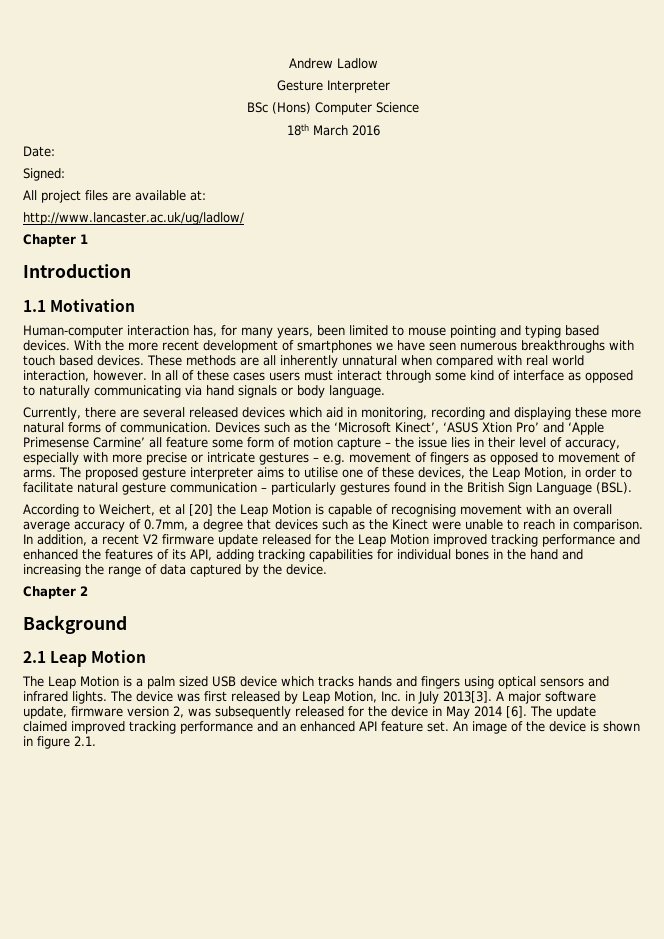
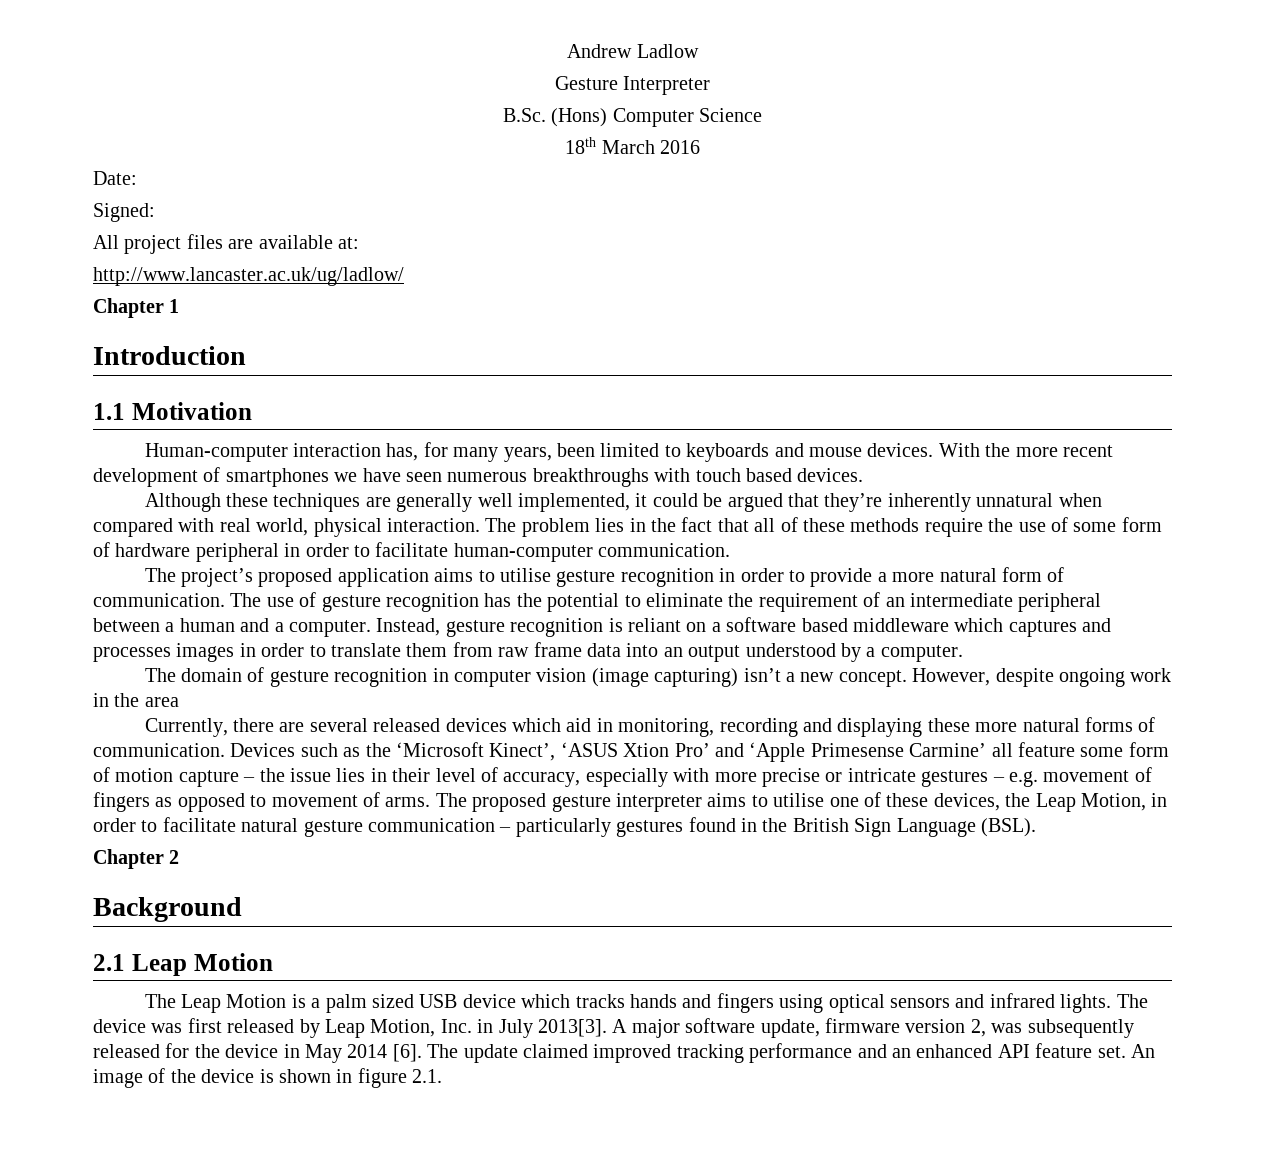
[247,102,268,113] BSc -> [502,108,546,122] B.Sc.
[408,325,599,338] mouse pointing and typing based -> [686,443,862,462] keyboards and mouse
[147,355,276,366] These methods are all -> [144,493,883,512] // Although these techniques are generally well implemented, it could be argued that they’re
[552,355,584,366] [23,370,633,383] [23,385,385,398] world interaction, however. In all of these cases users must interact through some kind of interface as opposed to naturally communicating via hand signals or body language. -> [256,517,1162,537] [93,542,731,562] [144,567,1065,587] [93,592,1102,612] [93,617,1112,637] [93,642,963,662] [144,667,1172,687] [93,693,179,707] world, physical interaction. The problem lies in the fact that all of these methods require the use of some form of hardware peripheral in order to facilitate human-computer communication. // The project’s proposed application aims to utilise gesture recognition in order to provide a more natural form of communication. The use of gesture recognition has the potential to eliminate the requirement of an intermediate peripheral between a human and a computer. Instead, gesture recognition is reliant on a software based middleware which captures and processes images in order to translate them from raw frame data into an output understood by a computer. // The domain of gesture recognition in computer vision (image capturing) isn’t a new concept. However, despite ongoing work in the area
[23,504,612,517] [23,519,643,532] [23,534,640,547] [23,549,583,562] [23,564,327,577] // According to Weichert, et al [20] the Leap Motion is capable of recognising movement with an overall average accuracy of 0.7mm, a degree that devices such as the Kinect were unable to reach in comparison. In addition, a recent V2 firmware update released for the Leap Motion improved tracking performance and enhanced the features of its API, adding tracking capabilities for individual bones in the hand and increasing the range of data captured by the device. -> (1036, 827) none

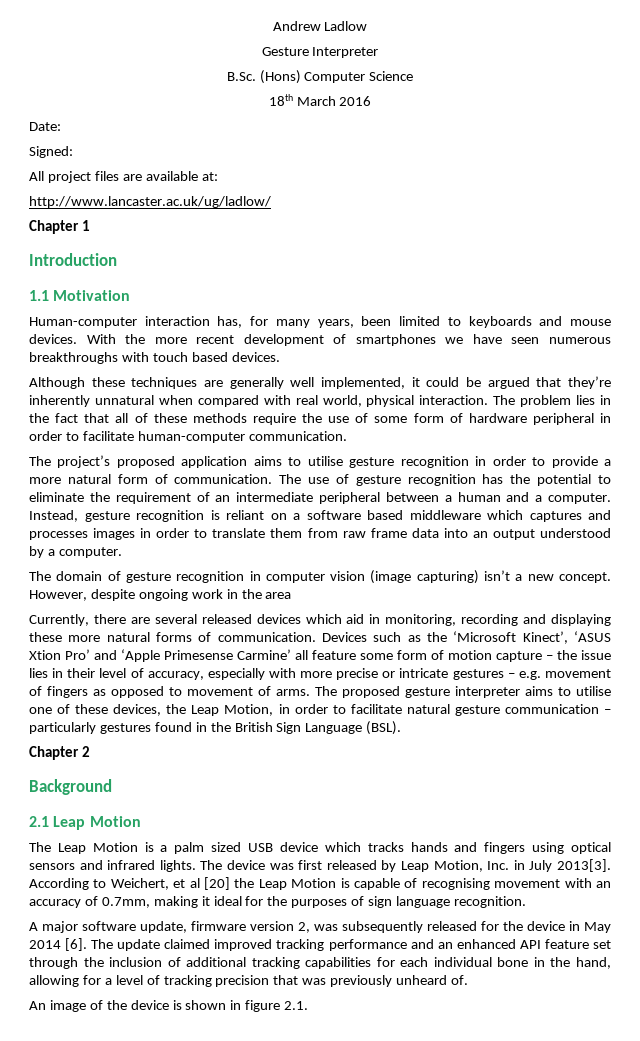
(607, 1028) none -> [29,877,611,890] [29,896,526,908] According to Weichert, et al [20] the Leap Motion is capable of recognising movement with an accuracy of 0.7mm, making it ideal for the purposes of sign language recognition. //
[1097,1046,1126,1058] set. -> [593,940,612,949] [29,957,612,969] [29,975,469,987] set through the inclusion of additional tracking capabilities for each individual bone in the hand, allowing for a level of tracking precision that was previously unheard of. //

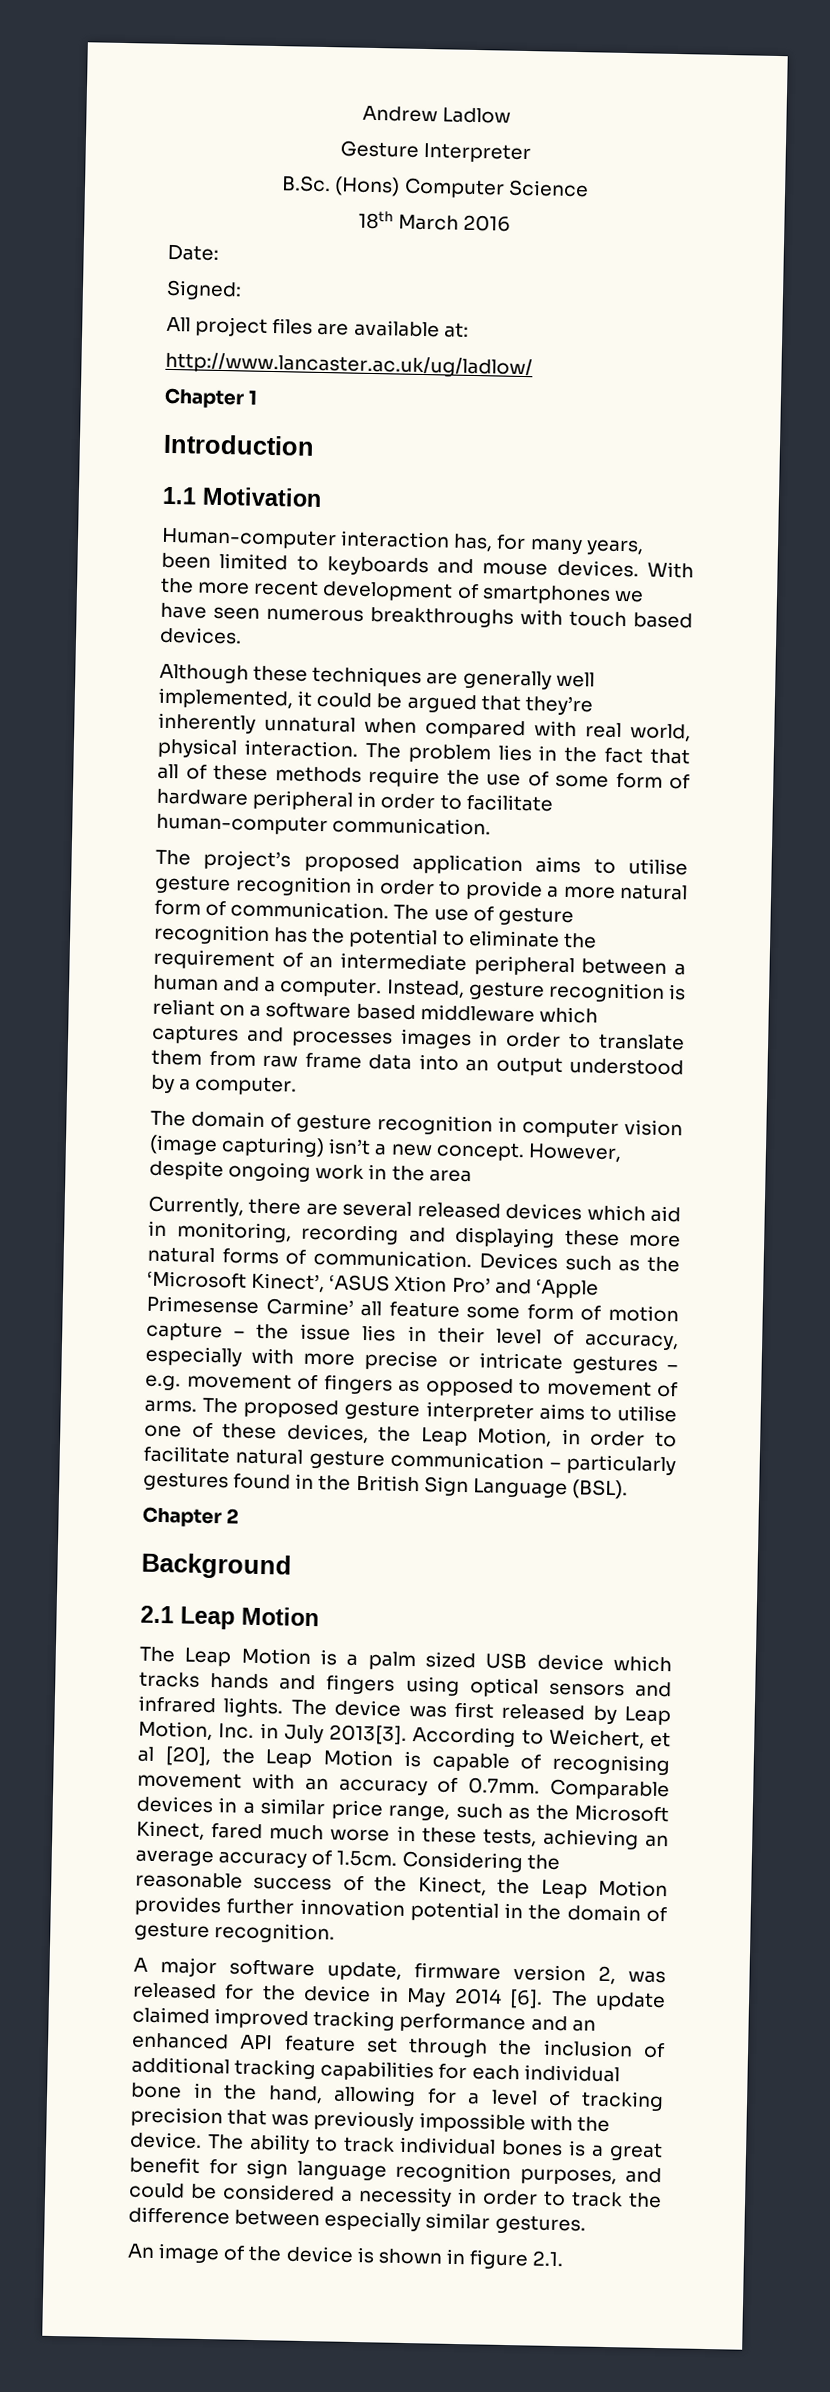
[204,877,231,890] [20] -> [164,1746,211,1767] [20],
[101,896,451,908] 0.7mm, making it ideal for the purposes of sign language -> [468,1777,670,1801] [136,1795,670,1823] [136,1820,669,1850] [135,1849,560,1873] [135,1871,669,1899] [134,1895,667,1923] [134,1921,210,1942] 0.7mm. Comparable devices in a similar price range, such as the Microsoft Kinect, fared much worse in these tests, achieving an average accuracy of 1.5cm. Considering the reasonable success of the Kinect, the Leap Motion provides further innovation potential in the domain of gesture
[342,921,423,933] subsequently -> (666, 1977) none
[396,975,469,985] unheard of. -> [418,2112,610,2134] [130,2131,664,2162] [129,2156,662,2186] [129,2182,662,2209] [128,2206,586,2235] impossible with the device. The ability to track individual bones is a great benefit for sign language recognition purposes, and could be considered a necessity in order to track the difference between especially similar gestures.

